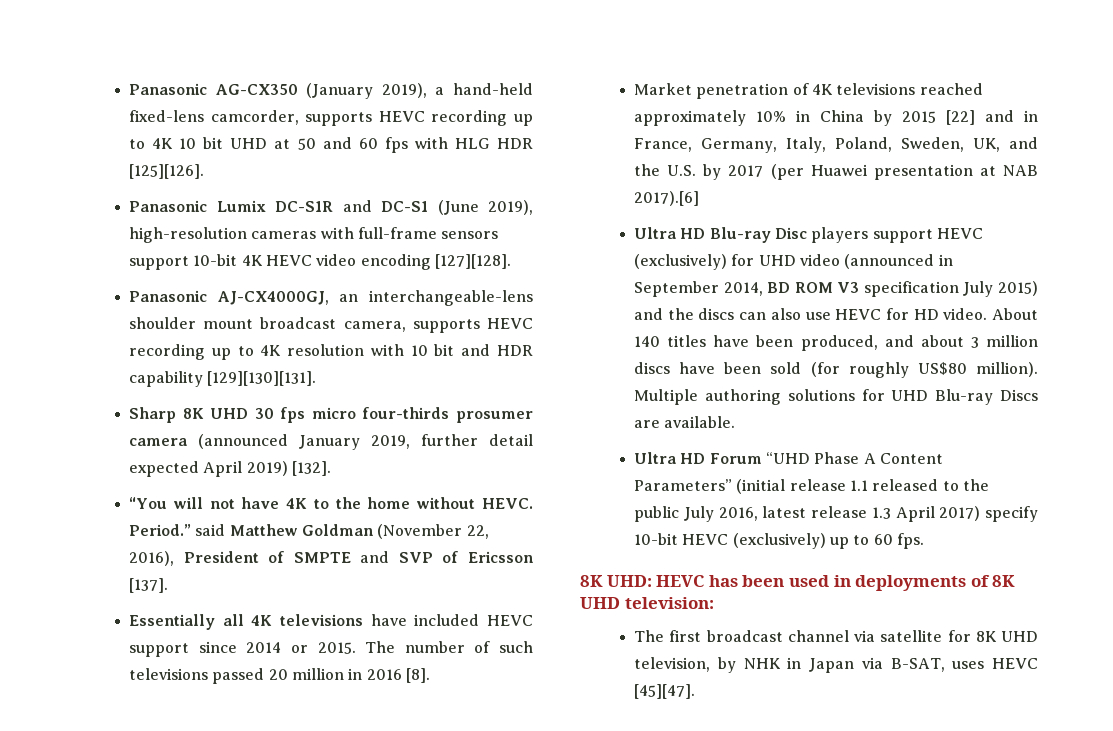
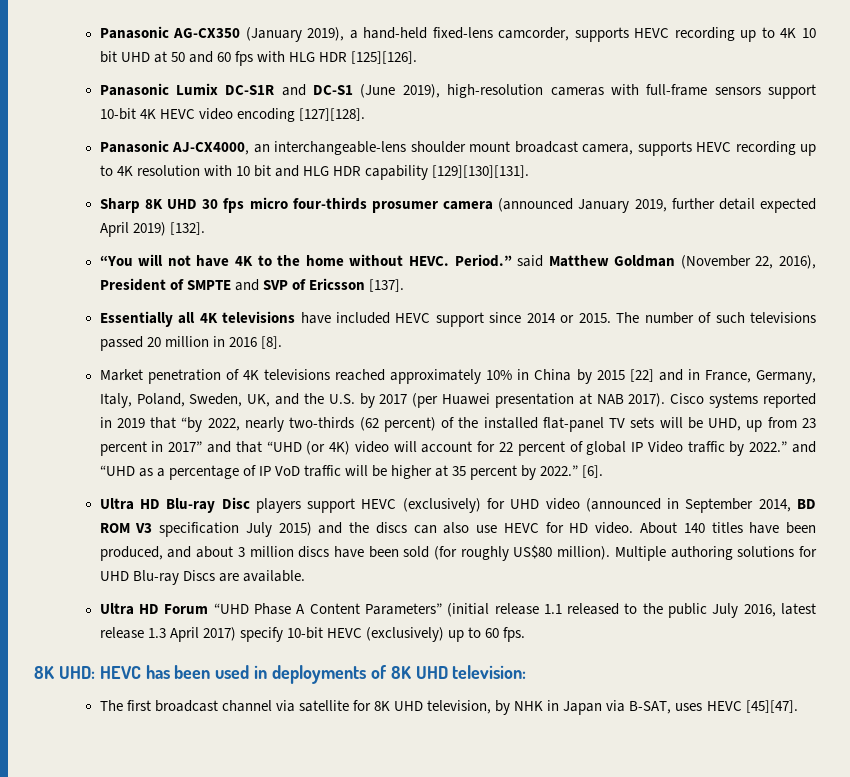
[217,291,329,305] AJ-CX4000GJ, -> [172,142,250,155] AJ-CX4000,
(491, 350) none -> [303,166,330,176] HLG
[634,191,700,206] 2017).[6] -> [628,393,817,408] [99,417,816,432] [99,441,816,456] [99,465,604,480] 2017). Cisco systems reported in 2019 that “by 2022, nearly two-thirds (62 percent) of the installed flat-panel TV sets will be UHD, up from 23 percent in 2017” and that “UHD (or 4K) video will account for 22 percent of global IP Video traffic by 2022.” and “UHD as a percentage of IP VoD traffic will be higher at 35 percent by 2022.” [6].

